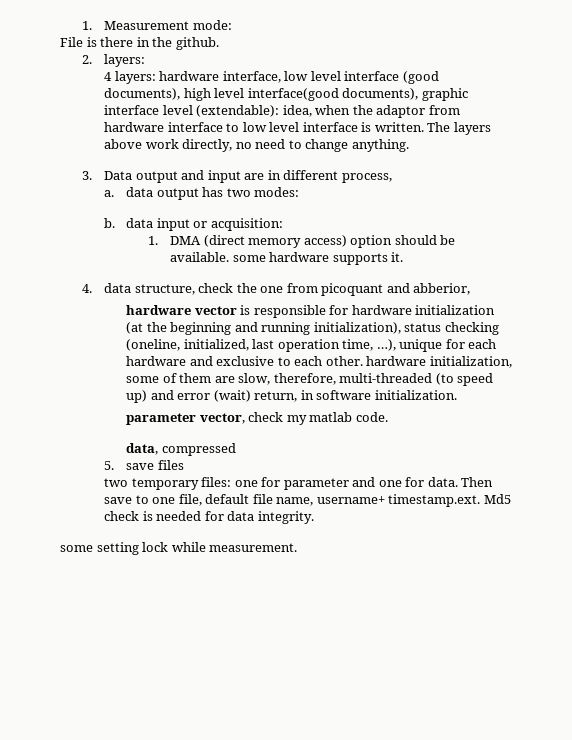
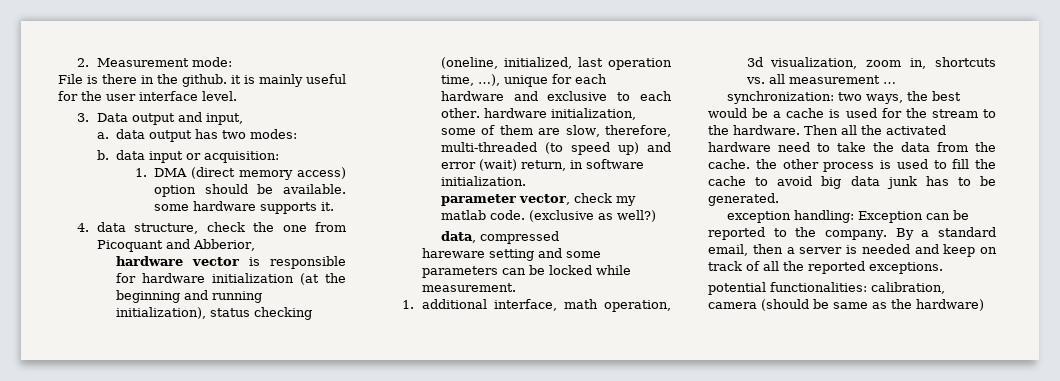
[82,21,93,30] 1. -> [77,58,90,67] 2.
[82,54,146,67] [104,71,439,84] [104,88,468,101] [104,105,460,118] [104,122,491,135] [104,139,409,152] // 2. layers: // 4 layers: hardware interface, low level interface (good documents), high level interface(good documents), graphic interface level (extendable): idea, when the adaptor from hardware interface to low level interface is written. The layers above work directly, no need to change anything. -> [231,74,346,87] [58,91,237,101] it is mainly useful for the user interface level.
[207,170,392,183] input are in different process, -> [205,113,243,125] input,
[321,283,471,296] picoquant and abberior, -> [96,239,255,252] Picoquant and Abberior,
(388, 417) none -> [528,210,656,222] (exclusive as well?)
[104,460,184,470] [104,477,494,490] [104,494,511,507] [104,511,314,524] [60,542,298,555] 5. save files // two temporary files: one for parameter and one for data. Then save to one file, default file name, username+ timestamp.ext. Md5 check is needed for data integrity. // some setting lock while measurement. -> [421,248,601,261] [421,265,631,278] [421,283,516,292] [402,299,671,312] [746,57,996,69] [745,74,896,84] [727,91,962,104] [708,108,996,118] [708,125,946,135] [708,142,996,152] [708,159,996,172] [708,176,996,189] [708,193,779,206] [727,210,970,223] [708,227,996,240] [708,244,997,257] [708,261,943,274] [708,282,945,295] [708,299,984,311] hareware setting and some parameters can be locked while measurement. // 1. additional interface, math operation, 3d visualization, zoom in, shortcuts vs. all measurement … // synchronization: two ways, the best would be a cache is used for the stream to the hardware. Then all the activated hardware need to take the data from the cache. the other process is used to fill the cache to avoid big data junk has to be generated. // exception handling: Exception can be reported to the company. By a standard email, then a server is needed and keep on track of all the reported exceptions. // potential functionalities: calibration, camera (should be same as the hardware)

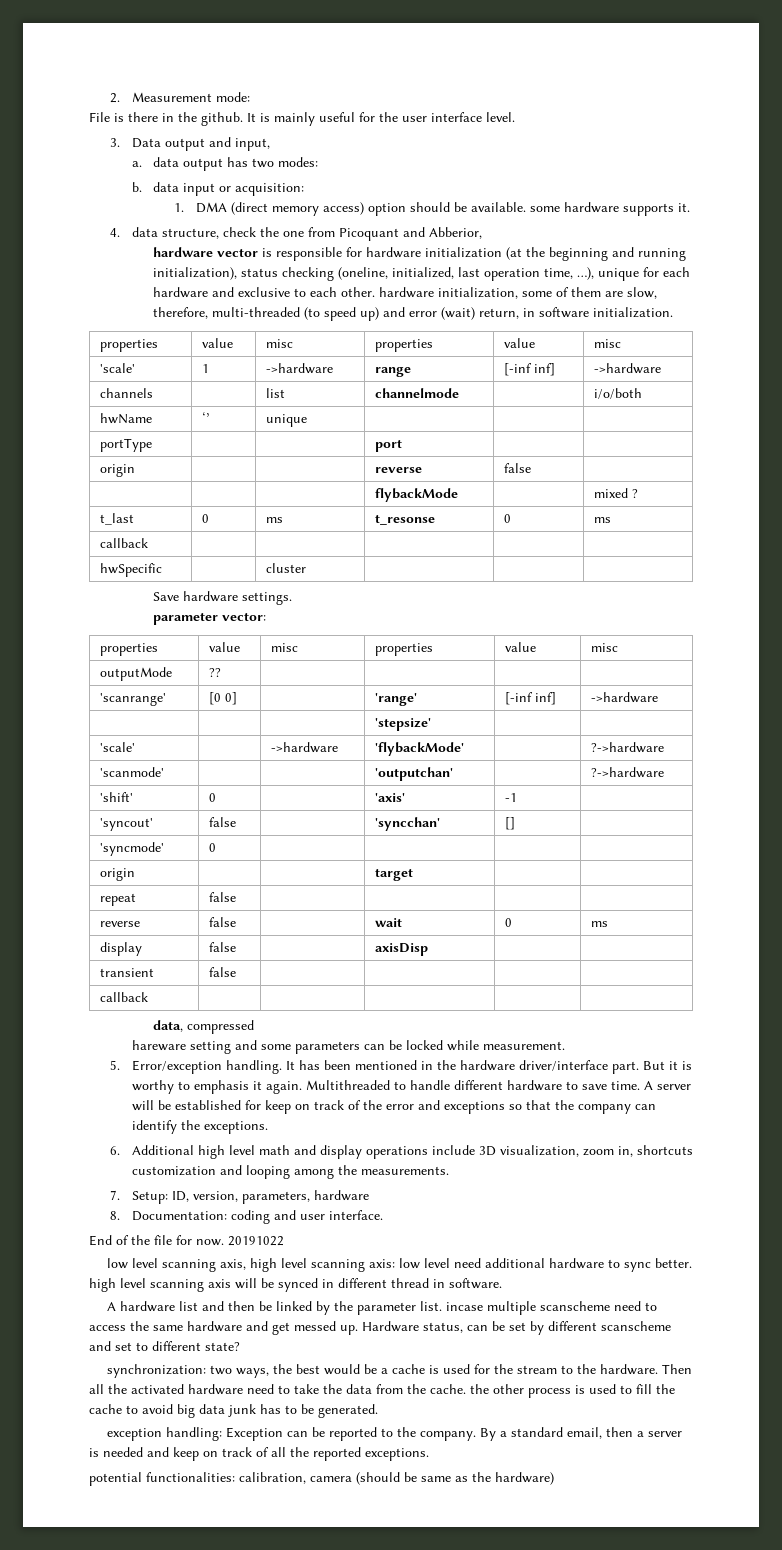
[231,75,241,84] it -> [247,113,256,122] It
[440,193,636,206] [440,210,656,222] // parameter vector, check my matlab code. (exclusive as well?) -> [99,339,158,352] [201,338,233,348] [265,339,293,348] [374,339,433,352] [503,338,535,348] [593,339,621,348] [99,363,135,373] [201,364,209,373] [265,363,333,374] [374,367,411,377] [503,363,555,376] [593,363,661,374] [99,388,153,398] [265,388,285,398] [374,388,459,398] [593,388,642,399] [99,413,152,424] [201,412,210,423] [265,414,307,427] [99,438,152,452] [374,439,402,452] [99,464,135,477] [374,467,422,473] [503,463,531,473] [374,488,458,502] [593,488,638,498] [99,513,134,525] [201,514,209,523] [265,517,283,523] [374,514,435,525] [503,514,511,523] [593,517,611,523] [99,538,148,548] [99,563,162,577] [265,563,306,573] [153,591,293,605] [153,612,267,625] [99,643,158,656] [208,642,240,652] [270,643,298,652] [374,643,433,656] [504,642,536,652] [590,643,618,652] [99,667,172,681] [208,668,221,677] [99,693,166,706] [208,692,237,705] [374,693,417,706] [504,692,556,705] [590,692,658,703] [374,718,431,731] [99,742,135,752] [270,742,338,753] [374,742,464,756] [590,742,664,753] [99,767,164,777] [374,767,453,781] [590,767,664,778] [99,792,133,802] [208,793,216,802] [374,793,405,802] [504,793,517,802] [99,818,153,831] [208,817,236,827] [374,817,440,831] [504,817,515,830] [99,842,164,856] [208,843,216,852] [99,868,135,881] [374,868,413,881] [99,893,136,906] [208,892,236,902] [99,921,140,927] [208,917,236,927] [374,918,402,927] [504,918,512,927] [590,921,608,927] [99,942,142,956] [208,942,236,952] [374,943,428,956] [99,968,154,977] [208,967,236,977] [99,992,148,1002] // properties | value | misc | properties | value | misc // 'scale' | 1 | ->hardware | range | [-inf inf] | ->hardware // channels | | list | channelmode | | i/o/both // hwName | ‘’ | unique | | | // portType | | | port | | // origin | | | reverse | false | // | | | flybackMode | | mixed ? // t_last | 0 | ms | t_resonse | 0 | ms // callback | | | | | // hwSpecific | | cluster | | | // Save hardware settings. // parameter vector: // properties | value | misc | properties | value | misc // outputMode | ?? | | | | // 'scanrange' | [0 0] | | 'range' | [-inf inf] | ->hardware // | | | 'stepsize' | | // 'scale' | | ->hardware | 'flybackMode' | | ?->hardware // 'scanmode' | | | 'outputchan' | | ?->hardware // 'shift' | 0 | | 'axis' | -1 | // 'syncout' | false | | 'syncchan' | [] | // 'syncmode' | 0 | | | | // origin | | | target | | // repeat | false | | | | // reverse | false | | wait | 0 | ms // display | false | | axisDisp | | // transient | false | | | | // callback | | | | |
[402,299,671,312] [746,57,996,69] [745,74,896,84] 1. additional interface, math operation, 3d visualization, zoom in, shortcuts vs. all measurement … -> [110,1060,692,1074] [131,1080,691,1094] [131,1100,656,1114] [131,1120,268,1134] [110,1145,693,1159] [131,1165,449,1179] [110,1190,369,1204] [110,1210,383,1224] [89,1235,284,1246] [107,1258,693,1272] [89,1278,502,1292] [107,1301,658,1315] [89,1321,671,1335] [89,1341,240,1351] 5. Error/exception handling. It has been mentioned in the hardware driver/interface part. But it is worthy to emphasis it again. Multithreaded to handle different hardware to save time. A server will be established for keep on track of the error and exceptions so that the company can identify the exceptions. // 6. Additional high level math and display operations include 3D visualization, zoom in, shortcuts customization and looping among the measurements. // 7. Setup: ID, version, parameters, hardware // 8. Documentation: coding and user interface. // End of the file for now. 20191022 // low level scanning axis, high level scanning axis: low level need additional hardware to sync better. high level scanning axis will be synced in different thread in software. // A hardware list and then be linked by the parameter list. incase multiple scanscheme need to access the same hardware and get messed up. Hardware status, can be set by different scanscheme and set to different state?

